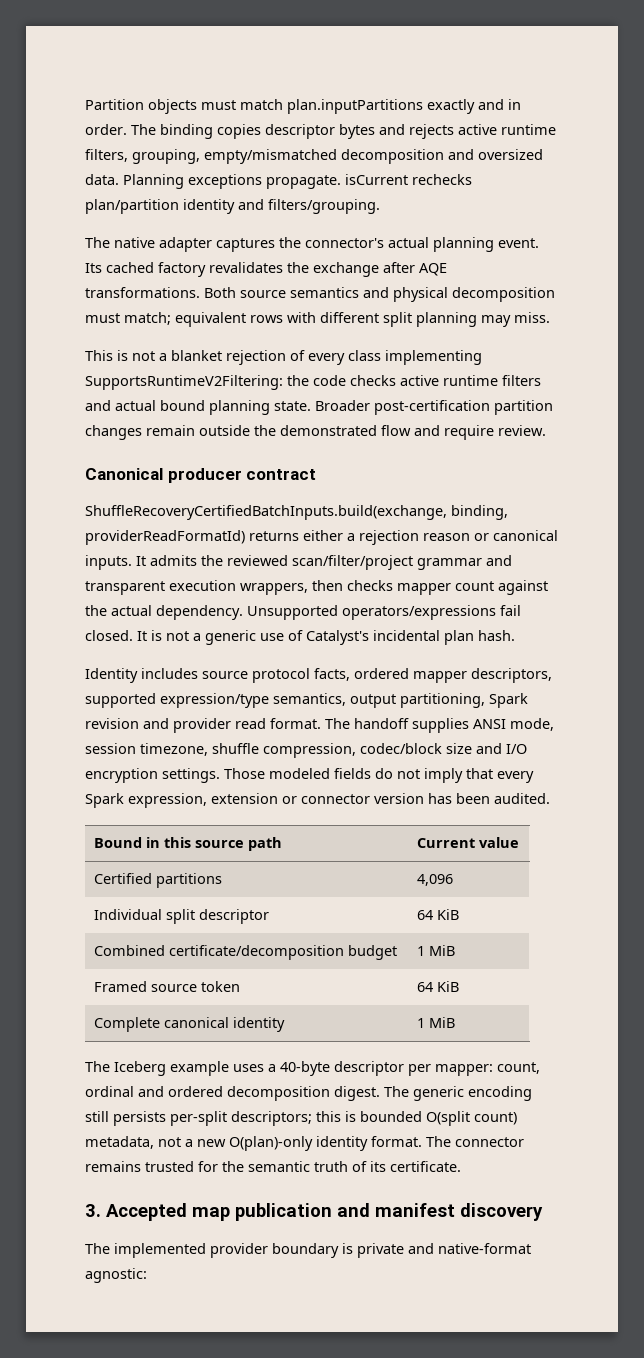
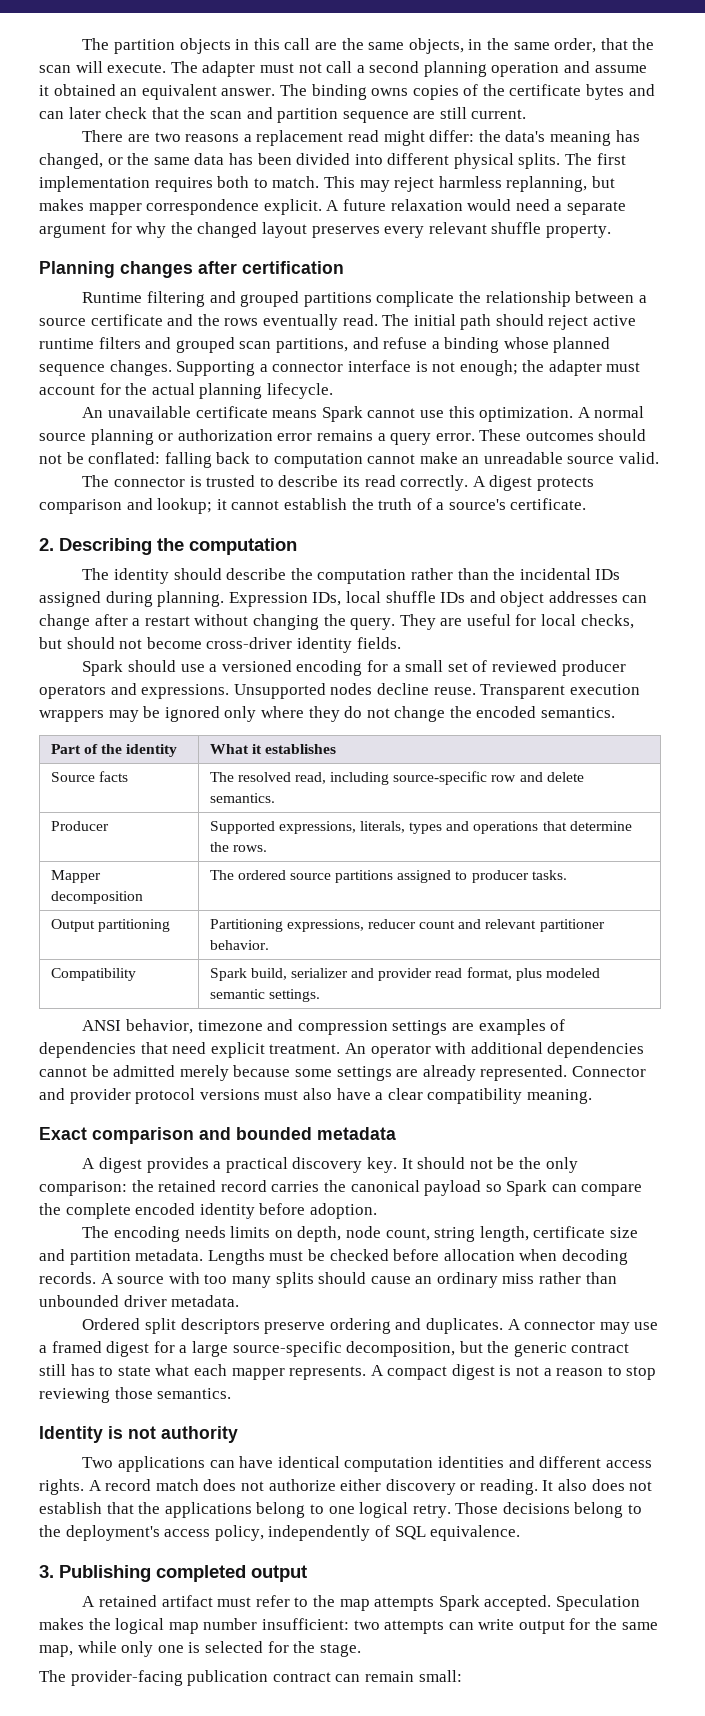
[85,99,521,114] [85,124,556,139] [85,149,543,164] [85,174,472,189] [85,199,380,214] [85,237,539,252] [85,262,447,277] [85,287,555,302] [85,312,550,327] [85,350,482,365] [85,375,541,390] [85,400,553,415] [85,425,546,440] [85,468,317,483] [85,505,508,520] [85,530,558,545] [85,555,512,570] [85,580,548,595] [85,605,521,620] [85,630,515,645] [85,668,552,683] [85,693,528,708] [85,718,554,733] [85,743,527,758] [85,768,534,783] [85,793,550,808] [93,837,282,851] [416,837,519,848] [93,873,222,888] [416,874,453,886] [93,909,269,924] [416,909,459,920] [93,945,397,960] [416,945,455,956] [93,981,240,992] [416,981,459,992] [93,1017,285,1032] [416,1017,455,1028] [85,1061,540,1076] [85,1086,532,1101] [85,1111,517,1126] [85,1136,524,1151] [85,1161,461,1172] [85,1203,543,1221] [85,1243,531,1258] [85,1268,147,1283] Partition objects must match plan.inputPartitions exactly and in order. The binding copies descriptor bytes and rejects active runtime filters, grouping, empty/mismatched decomposition and oversized data. Planning exceptions propagate. isCurrent rechecks plan/partition identity and filters/grouping. // The native adapter captures the connector's actual planning event. Its cached factory revalidates the exchange after AQE transformations. Both source semantics and physical decomposition must match; equivalent rows with different split planning may miss. // This is not a blanket rejection of every class implementing SupportsRuntimeV2Filtering: the code checks active runtime filters and actual bound planning state. Broader post-certification partition changes remain outside the demonstrated flow and require review. // Canonical producer contract // ShuffleRecoveryCertifiedBatchInputs.build(exchange, binding, providerReadFormatId) returns either a rejection reason or canonical inputs. It admits the reviewed scan/filter/project grammar and transparent execution wrappers, then checks mapper count against the actual dependency. Unsupported operators/expressions fail closed. It is not a generic use of Catalyst's incidental plan hash. // Identity includes source protocol facts, ordered mapper descriptors, supported expression/type semantics, output partitioning, Spark revision and provider read format. The handoff supplies ANSI mode, session timezone, shuffle compression, codec/block size and I/O encryption settings. Those modeled fields do not imply that every Spark expression, extension or connector version has been audited. // Bound in this source path | Current value // Certified partitions | 4,096 // Individual split descriptor | 64 KiB // Combined certificate/decomposition budget | 1 MiB // Framed source token | 64 KiB // Complete canonical identity | 1 MiB // The Iceberg example uses a 40-byte descriptor per mapper: count, ordinal and ordered decomposition digest. The generic encoding still persists per-split descriptors; this is bounded O(split count) metadata, not a new O(plan)-only identity format. The connector remains trusted for the semantic truth of its certificate. // 3. Accepted map publication and manifest discovery // The implemented provider boundary is private and native-format agnostic: -> [82,38,655,54] [39,61,647,77] [39,84,655,100] [39,107,527,123] [82,130,640,146] [39,153,626,169] [39,176,615,192] [39,199,626,215] [39,222,611,238] [39,261,344,278] [82,291,647,307] [39,314,637,330] [39,337,611,353] [39,360,641,376] [39,383,333,399] [82,406,645,422] [39,429,647,445] [39,452,660,468] [82,475,594,491] [39,498,587,514] [39,538,297,555] [82,568,621,584] [39,591,648,607] [39,614,634,630] [39,637,401,653] [82,660,626,676] [39,683,640,699] [39,706,616,722] [50,744,178,757] [209,744,336,754] [50,771,128,782] [209,771,584,785] [209,793,275,803] [50,821,109,831] [209,821,632,834] [209,842,267,852] [50,870,101,883] [50,891,143,904] [209,870,567,883] [50,919,170,932] [209,919,605,932] [209,940,269,950] [50,968,136,981] [209,967,601,981] [209,989,320,1002] [82,1019,566,1035] [39,1042,645,1058] [39,1065,646,1081] [39,1088,592,1104] [39,1127,396,1144] [82,1157,578,1173] [39,1180,643,1196] [39,1203,377,1219] [82,1226,638,1242] [39,1249,628,1265] [39,1272,617,1288] [39,1295,240,1307] [82,1318,659,1334] [39,1341,630,1357] [39,1364,657,1380] [39,1387,232,1403] [39,1426,238,1443] [82,1456,652,1472] [39,1479,653,1495] [39,1502,643,1518] [39,1525,521,1541] [39,1565,307,1582] [82,1595,640,1611] [39,1618,658,1634] [39,1641,361,1657] [39,1670,462,1686] The partition objects in this call are the same objects, in the same order, that the scan will execute. The adapter must not call a second planning operation and assume it obtained an equivalent answer. The binding owns copies of the certificate bytes and can later check that the scan and partition sequence are still current. // There are two reasons a replacement read might differ: the data's meaning has changed, or the same data has been divided into different physical splits. The first implementation requires both to match. This may reject harmless replanning, but makes mapper correspondence explicit. A future relaxation would need a separate argument for why the changed layout preserves every relevant shuffle property. // Planning changes after certification // Runtime filtering and grouped partitions complicate the relationship between a source certificate and the rows eventually read. The initial path should reject active runtime filters and grouped scan partitions, and refuse a binding whose planned sequence changes. Supporting a connector interface is not enough; the adapter must account for the actual planning lifecycle. // An unavailable certificate means Spark cannot use this optimization. A normal source planning or authorization error remains a query error. These outcomes should not be conflated: falling back to computation cannot make an unreadable source valid. // The connector is trusted to describe its read correctly. A digest protects comparison and lookup; it cannot establish the truth of a source's certificate. // 2. Describing the computation // The identity should describe the computation rather than the incidental IDs assigned during planning. Expression IDs, local shuffle IDs and object addresses can change after a restart without changing the query. They are useful for local checks, but should not become cross-driver identity fields. // Spark should use a versioned encoding for a small set of reviewed producer operators and expressions. Unsupported nodes decline reuse. Transparent execution wrappers may be ignored only where they do not change the encoded semantics. // Part of the identity | What it establishes // Source facts | The resolved read, including source-specific row and delete semantics. // Producer | Supported expressions, literals, types and operations that determine the rows. // Mapper decomposition | The ordered source partitions assigned to producer tasks. // Output partitioning | Partitioning expressions, reducer count and relevant partitioner behavior. // Compatibility | Spark build, serializer and provider read format, plus modeled semantic settings. // ANSI behavior, timezone and compression settings are examples of dependencies that need explicit treatment. An operator with additional dependencies cannot be admitted merely because some settings are already represented. Connector and provider protocol versions must also have a clear compatibility meaning. // Exact comparison and bounded metadata // A digest provides a practical discovery key. It should not be the only comparison: the retained record carries the canonical payload so Spark can compare the complete encoded identity before adoption. // The encoding needs limits on depth, node count, string length, certificate size and partition metadata. Lengths must be checked before allocation when decoding records. A source with too many splits should cause an ordinary miss rather than unbounded driver metadata. // Ordered split descriptors preserve ordering and duplicates. A connector may use a framed digest for a large source-specific decomposition, but the generic contract still has to state what each mapper represents. A compact digest is not a reason to stop reviewing those semantics. // Identity is not authority // Two applications can have identical computation identities and different access rights. A record match does not authorize either discovery or reading. It also does not establish that the applications belong to one logical retry. Those decisions belong to the deployment's access policy, independently of SQL equivalence. // 3. Publishing completed output // A retained artifact must refer to the map attempts Spark accepted. Speculation makes the logical map number insufficient: two attempts can write output for the same map, while only one is selected for the stage. // The provider-facing publication contract can remain small:

